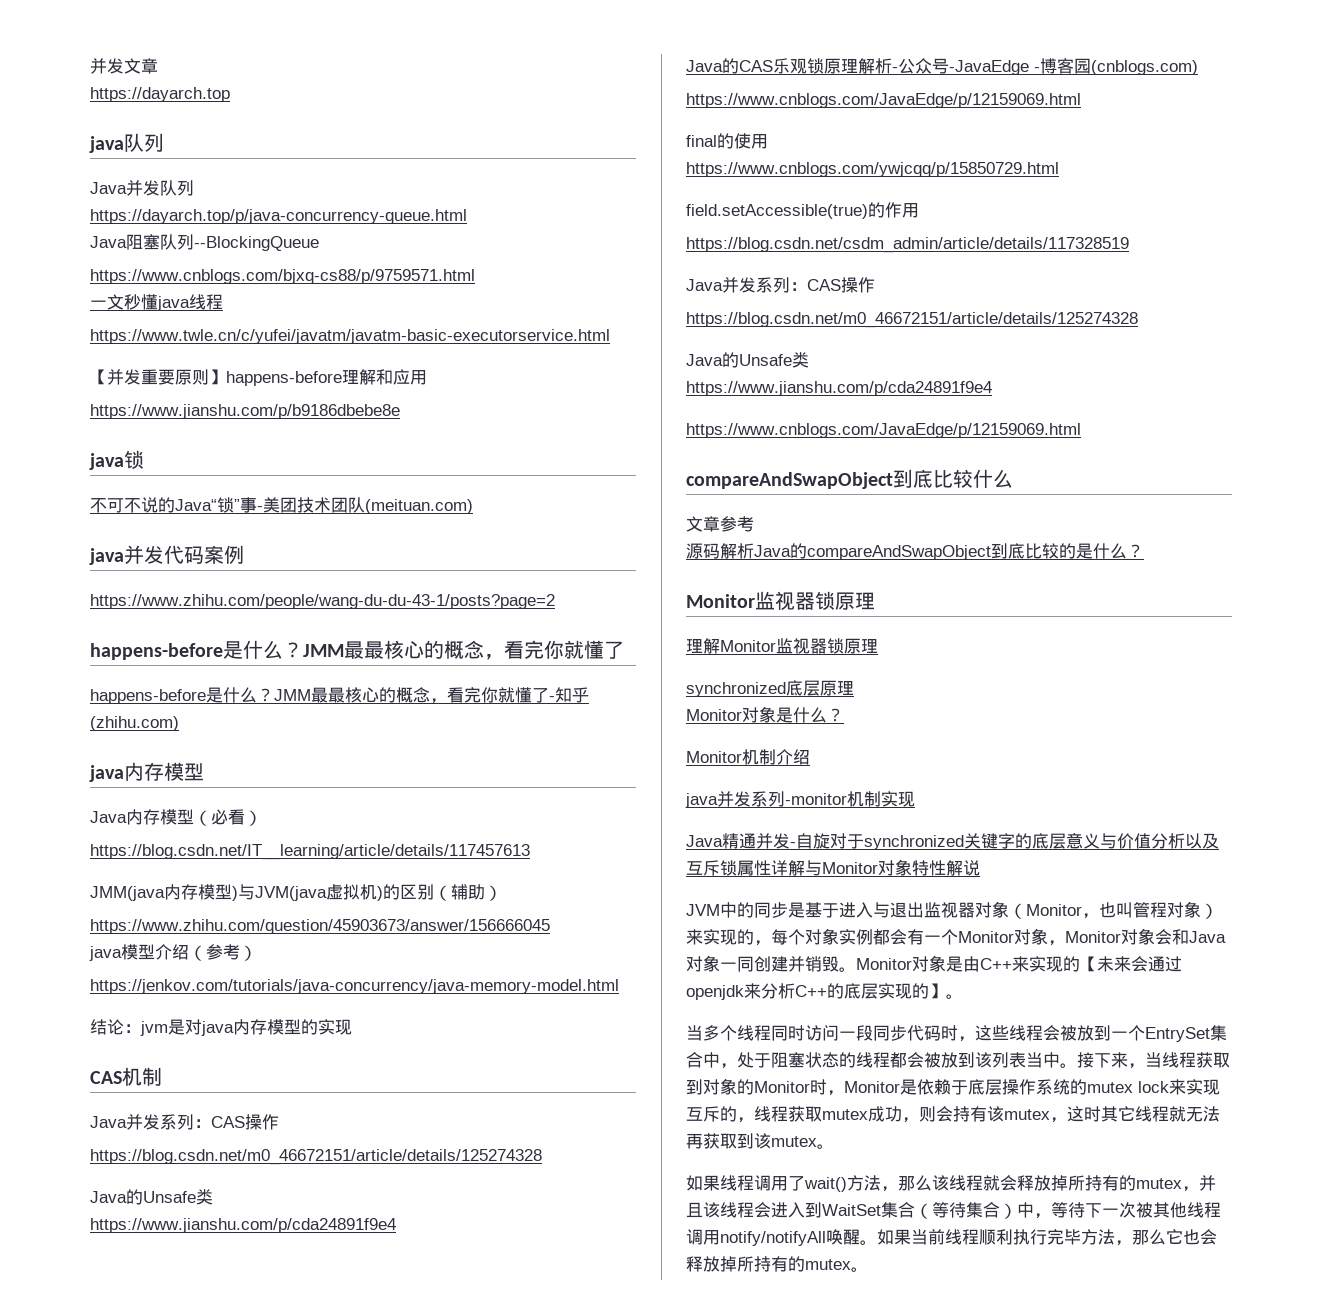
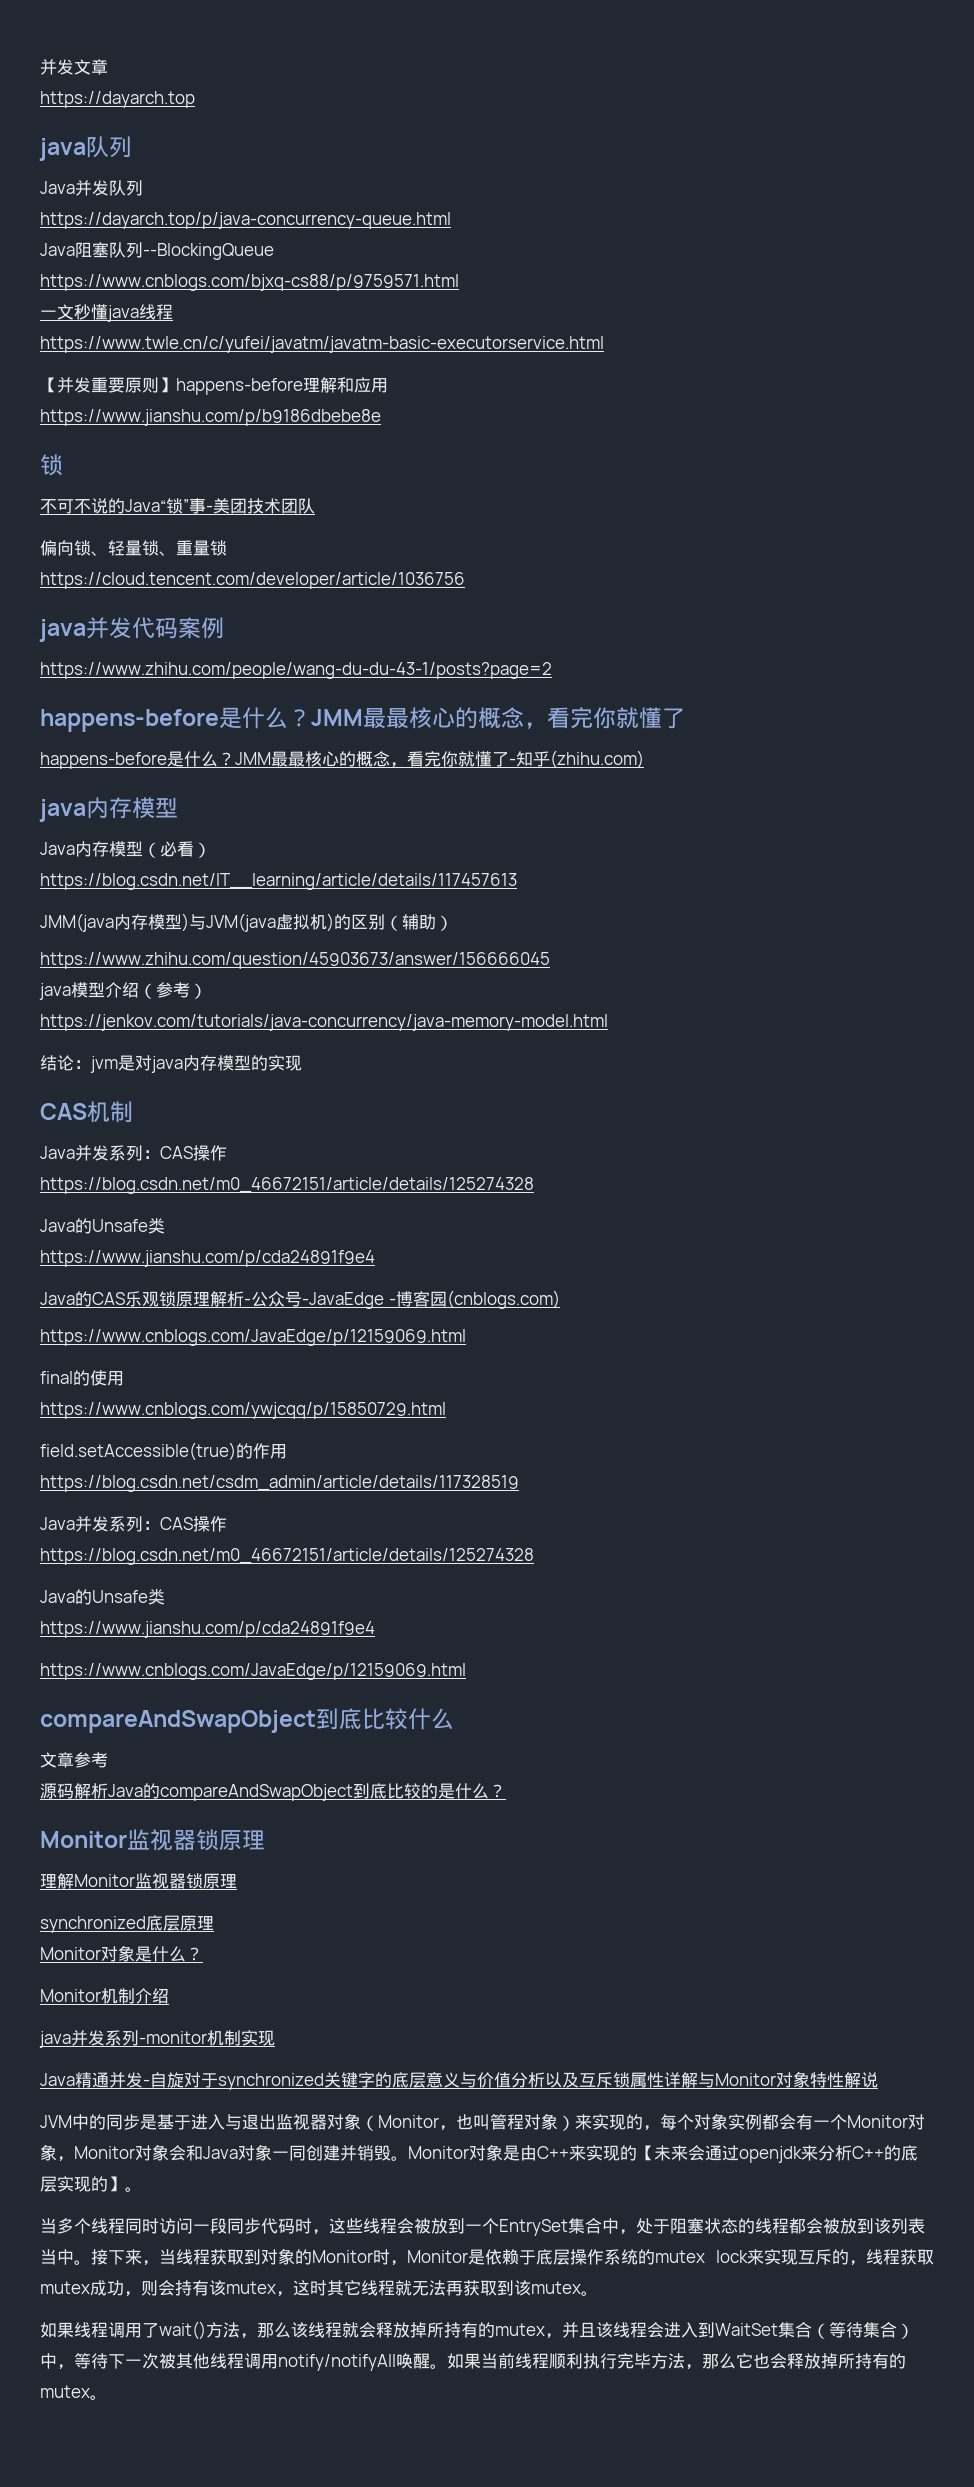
[89,453,124,470] java -> (381, 417) none
[365,499,473,514] (meituan.com) -> [40,540,227,556] [40,572,465,589] // 偏向锁、轻量锁、重量锁 // https://cloud.tencent.com/developer/article/1036756

